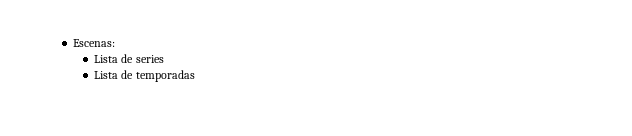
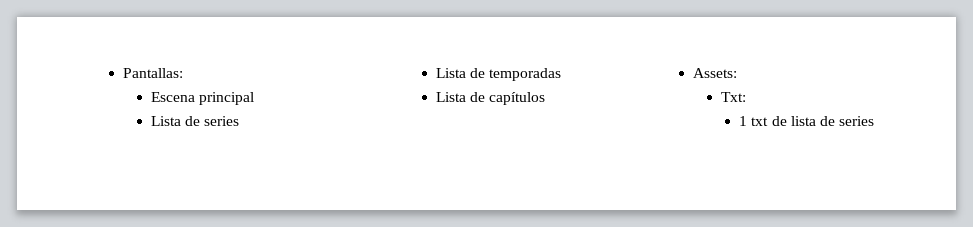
[72,39,115,47] Escenas: -> [123,68,184,78] [150,92,255,105] Pantallas: // Escena principal
(195, 76) none -> [435,92,546,105] [693,68,738,78] [720,92,746,102] [739,116,875,126] // Lista de capítulos // Assets: // Txt: // 1 txt de lista de series

